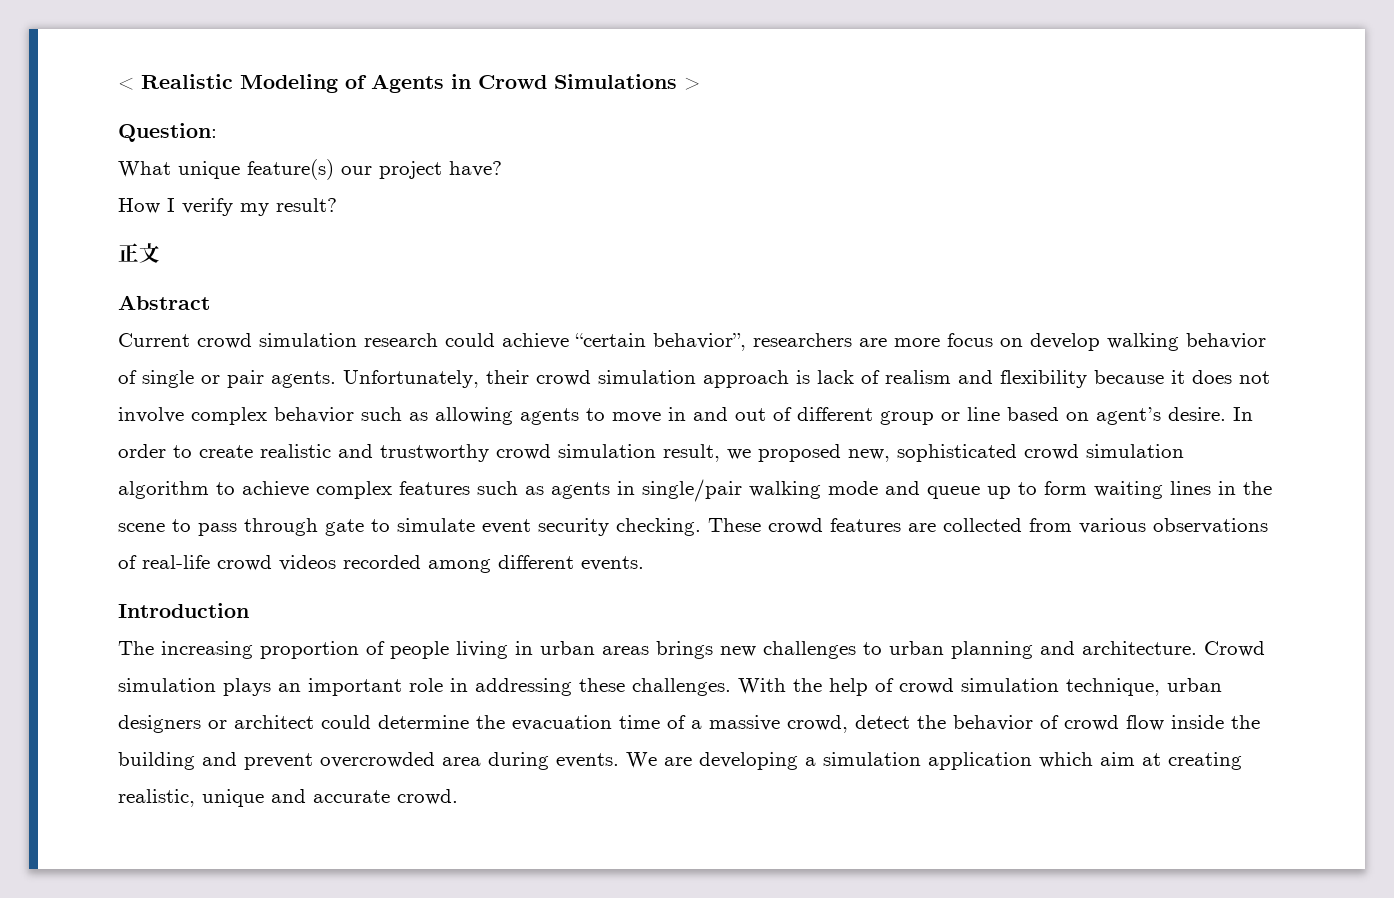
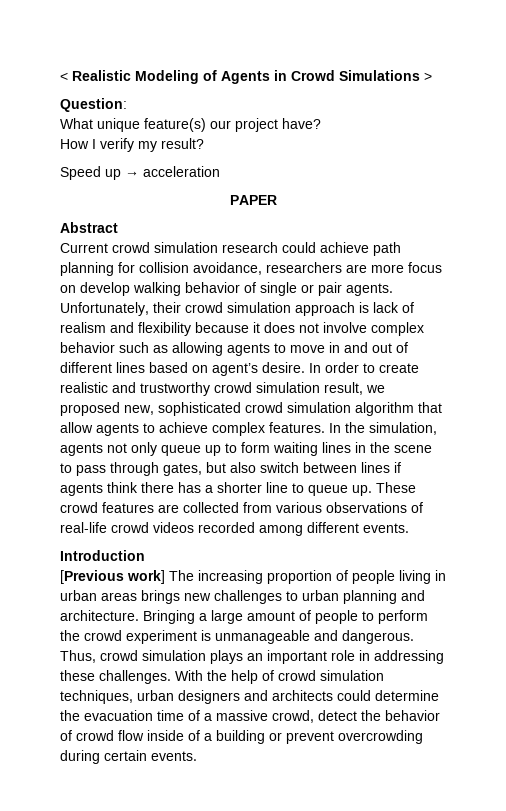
[118,243,160,263] 正文 -> [60,166,220,180] [229,195,277,205] Speed up → acceleration // PAPER
[575,333,746,351] “certain behavior”, -> [373,242,401,256] [60,262,262,276] path planning for collision avoidance,
[880,407,1000,425] group or line -> [116,362,145,373] lines
[216,479,920,502] to achieve complex features such as agents in single/pair walking mode and -> [418,402,442,413] [60,422,437,436] [60,442,157,456] that allow agents to achieve complex features. In the simulation, agents not only
[325,518,701,536] gate to simulate event security checking. -> [163,462,401,476] [60,482,372,496] gates, but also switch between lines if agents think there has a shorter line to queue up.
(249, 610) none -> [60,570,165,584] [Previous work]
[1204,641,1265,657] Crowd -> [143,610,428,624] [60,630,414,644] [60,650,138,663] Bringing a large amount of people to perform the crowd experiment is unmanageable and dangerous. Thus, crowd
[1066,678,1160,696] technique, -> [60,690,133,704] techniques,
[208,715,314,729] or architect -> [244,690,333,701] and architects
[1231,715,1260,729] [118,752,1242,770] [118,789,458,807] the building and prevent overcrowded area during events. We are developing a simulation application which aim at creating realistic, unique and accurate crowd. -> [188,730,423,744] [60,750,197,764] of a building or prevent overcrowding during certain events.

